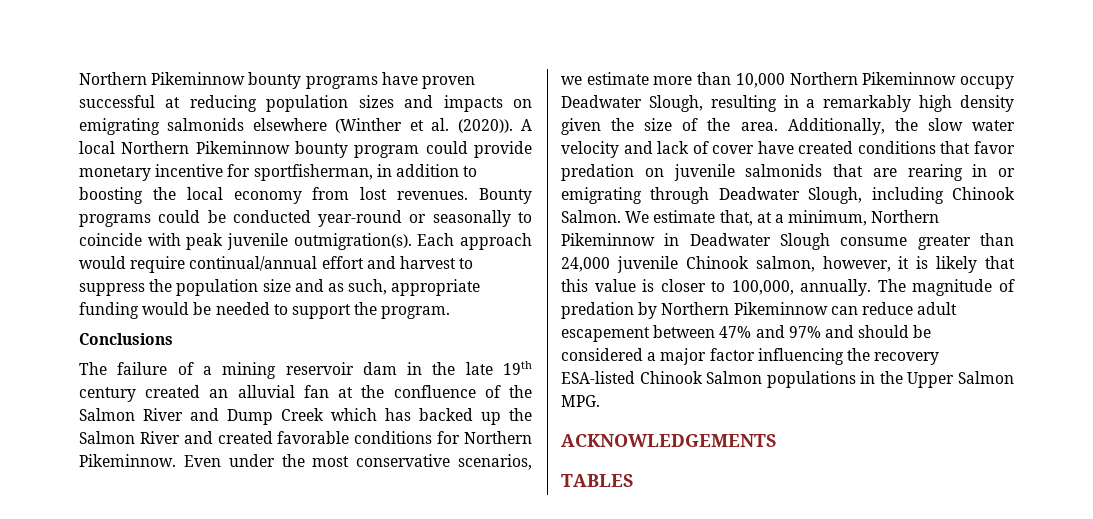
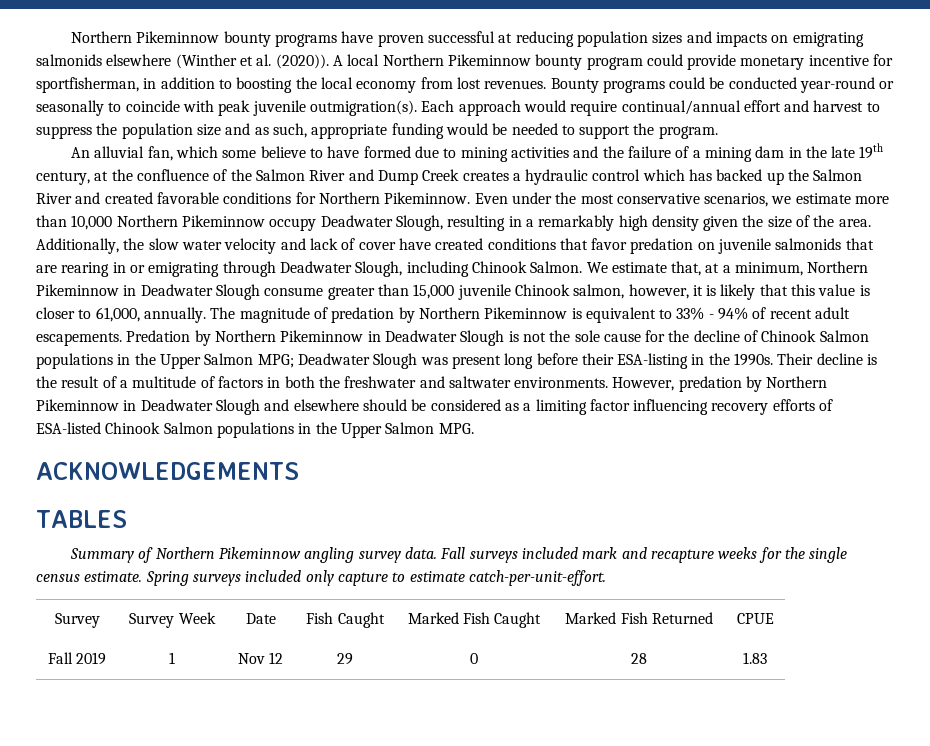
[79,333,173,345] [79,362,107,375] Conclusions // The -> [71,146,624,162] An alluvial fan, which some believe to have formed due to mining activities and the
[285,362,354,375] reservoir -> (752, 154) none
[79,385,329,402] century created an alluvial fan -> [36,171,90,185] century,
(324, 414) none -> [462,169,641,185] creates a hydraulic control
[561,257,610,272] 24,000 -> [413,284,455,299] 15,000
[731,280,794,295] 100,000, -> [95,307,140,322] 61,000,
[830,302,958,315] [561,325,932,342] [561,348,940,365] can reduce adult escapement between 47% and 97% and should be considered a major factor influencing the recovery -> [571,307,851,323] [36,330,869,346] [36,353,878,369] [36,376,828,392] [36,399,834,415] is equivalent to 33% - 94% of recent adult escapements. Predation by Northern Pikeminnow in Deadwater Slough is not the sole cause for the decline of Chinook Salmon populations in the Upper Salmon MPG; Deadwater Slough was present long before their ESA-listing in the 1990s. Their decline is the result of a multitude of factors in both the freshwater and saltwater environments. However, predation by Northern Pikeminnow in Deadwater Slough and elsewhere should be considered as a limiting factor influencing recovery efforts of
(634, 480) none -> [70,547,848,563] [36,570,606,586] [54,613,100,628] [129,612,216,628] [245,613,276,624] [306,612,385,628] [407,612,542,628] [565,612,713,624] [736,613,774,624] [47,652,107,665] [169,652,175,664] [237,652,284,664] [337,653,353,665] [470,653,478,664] [631,653,647,664] [743,652,767,664] // Summary of Northern Pikeminnow angling survey data. Fall surveys included mark and recapture weeks for the single census estimate. Spring surveys included only capture to estimate catch-per-unit-effort. // Survey | Survey Week | Date | Fish Caught | Marked Fish Caught | Marked Fish Returned | CPUE // Fall 2019 | 1 | Nov 12 | 29 | 0 | 28 | 1.83

